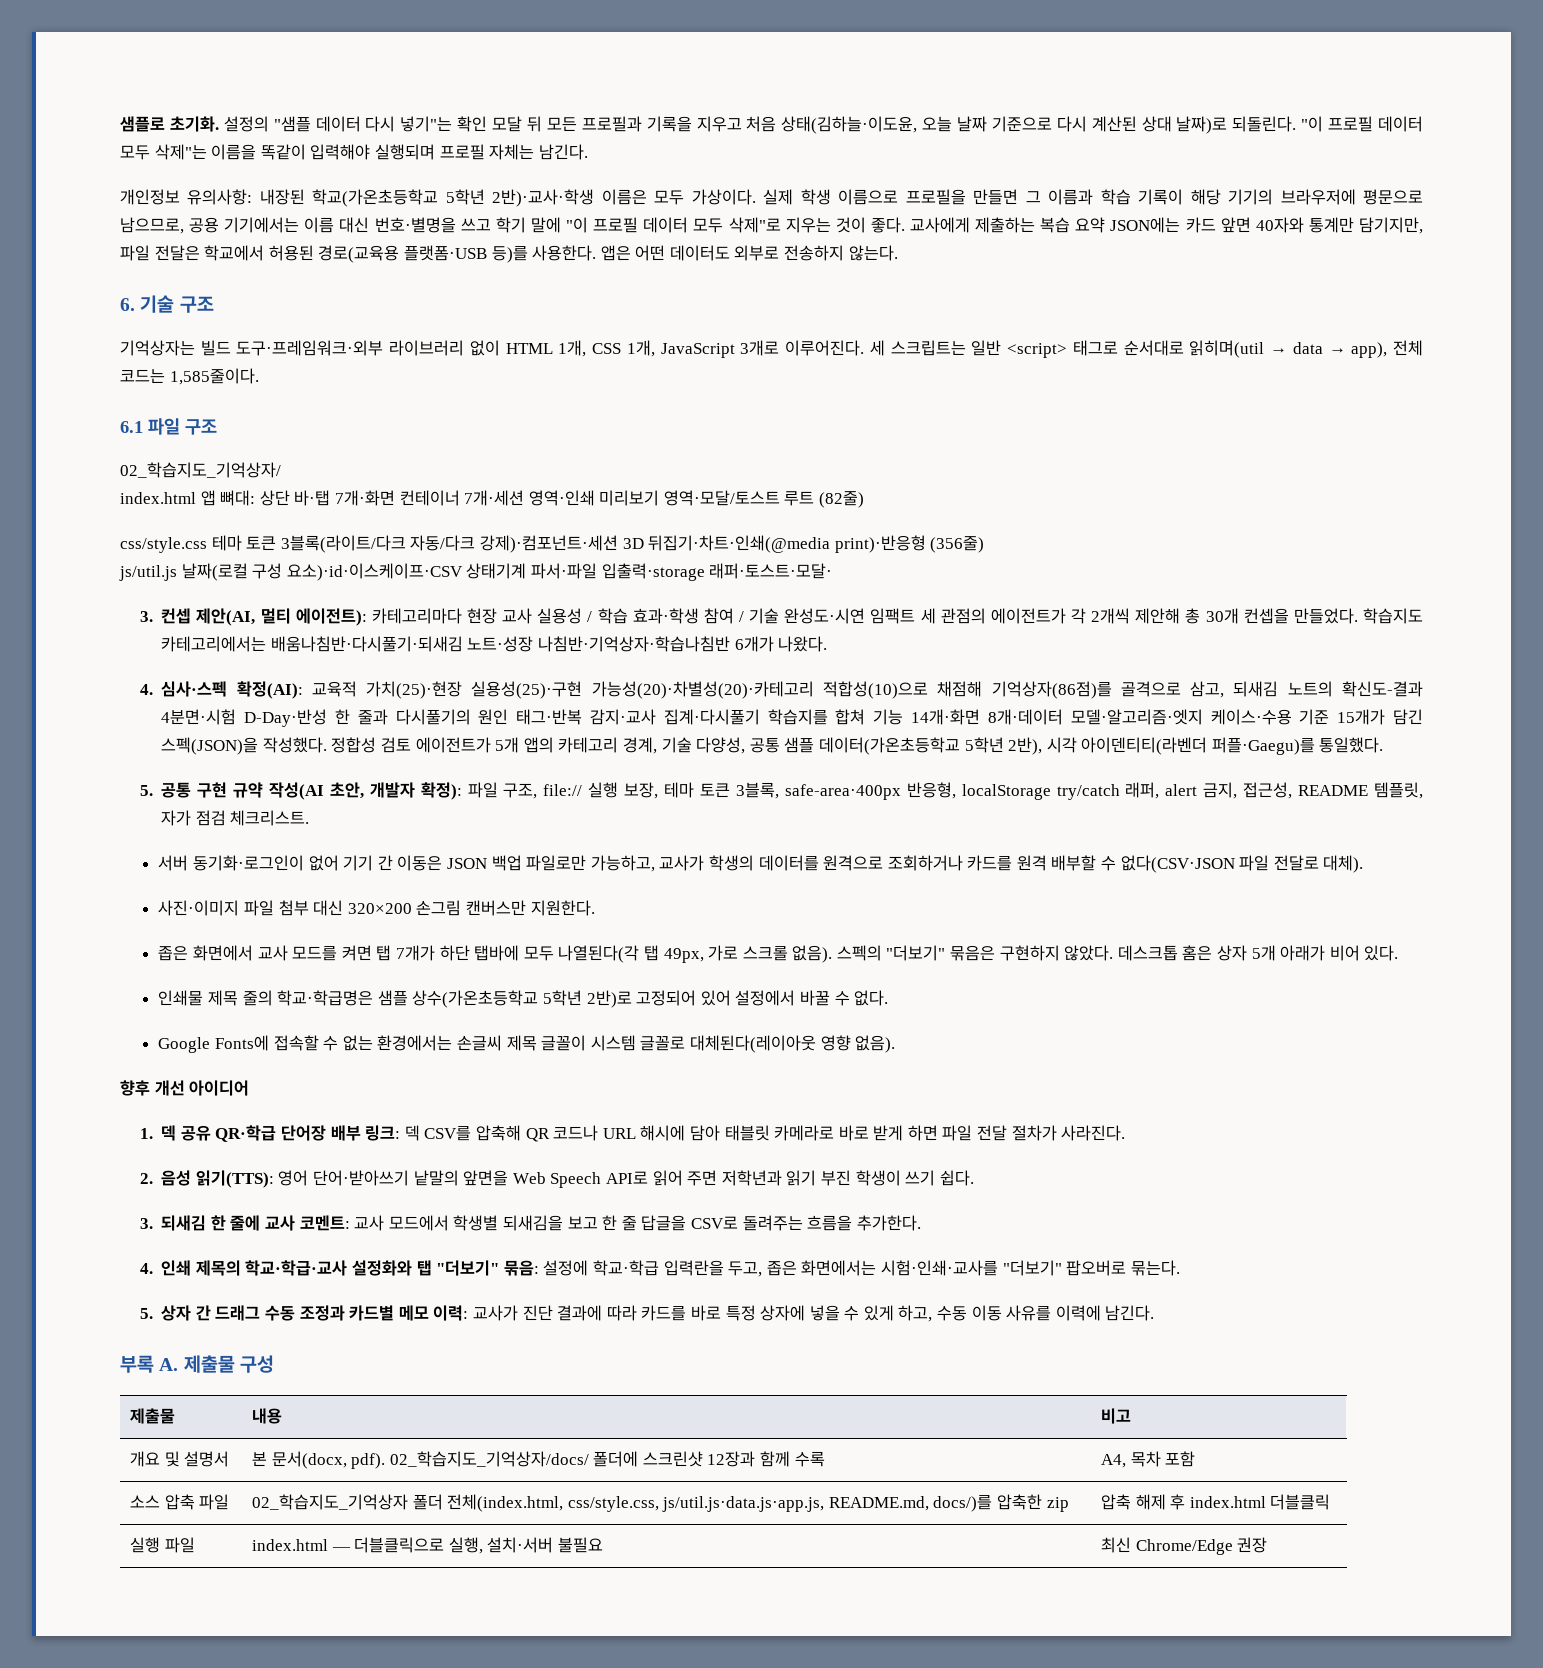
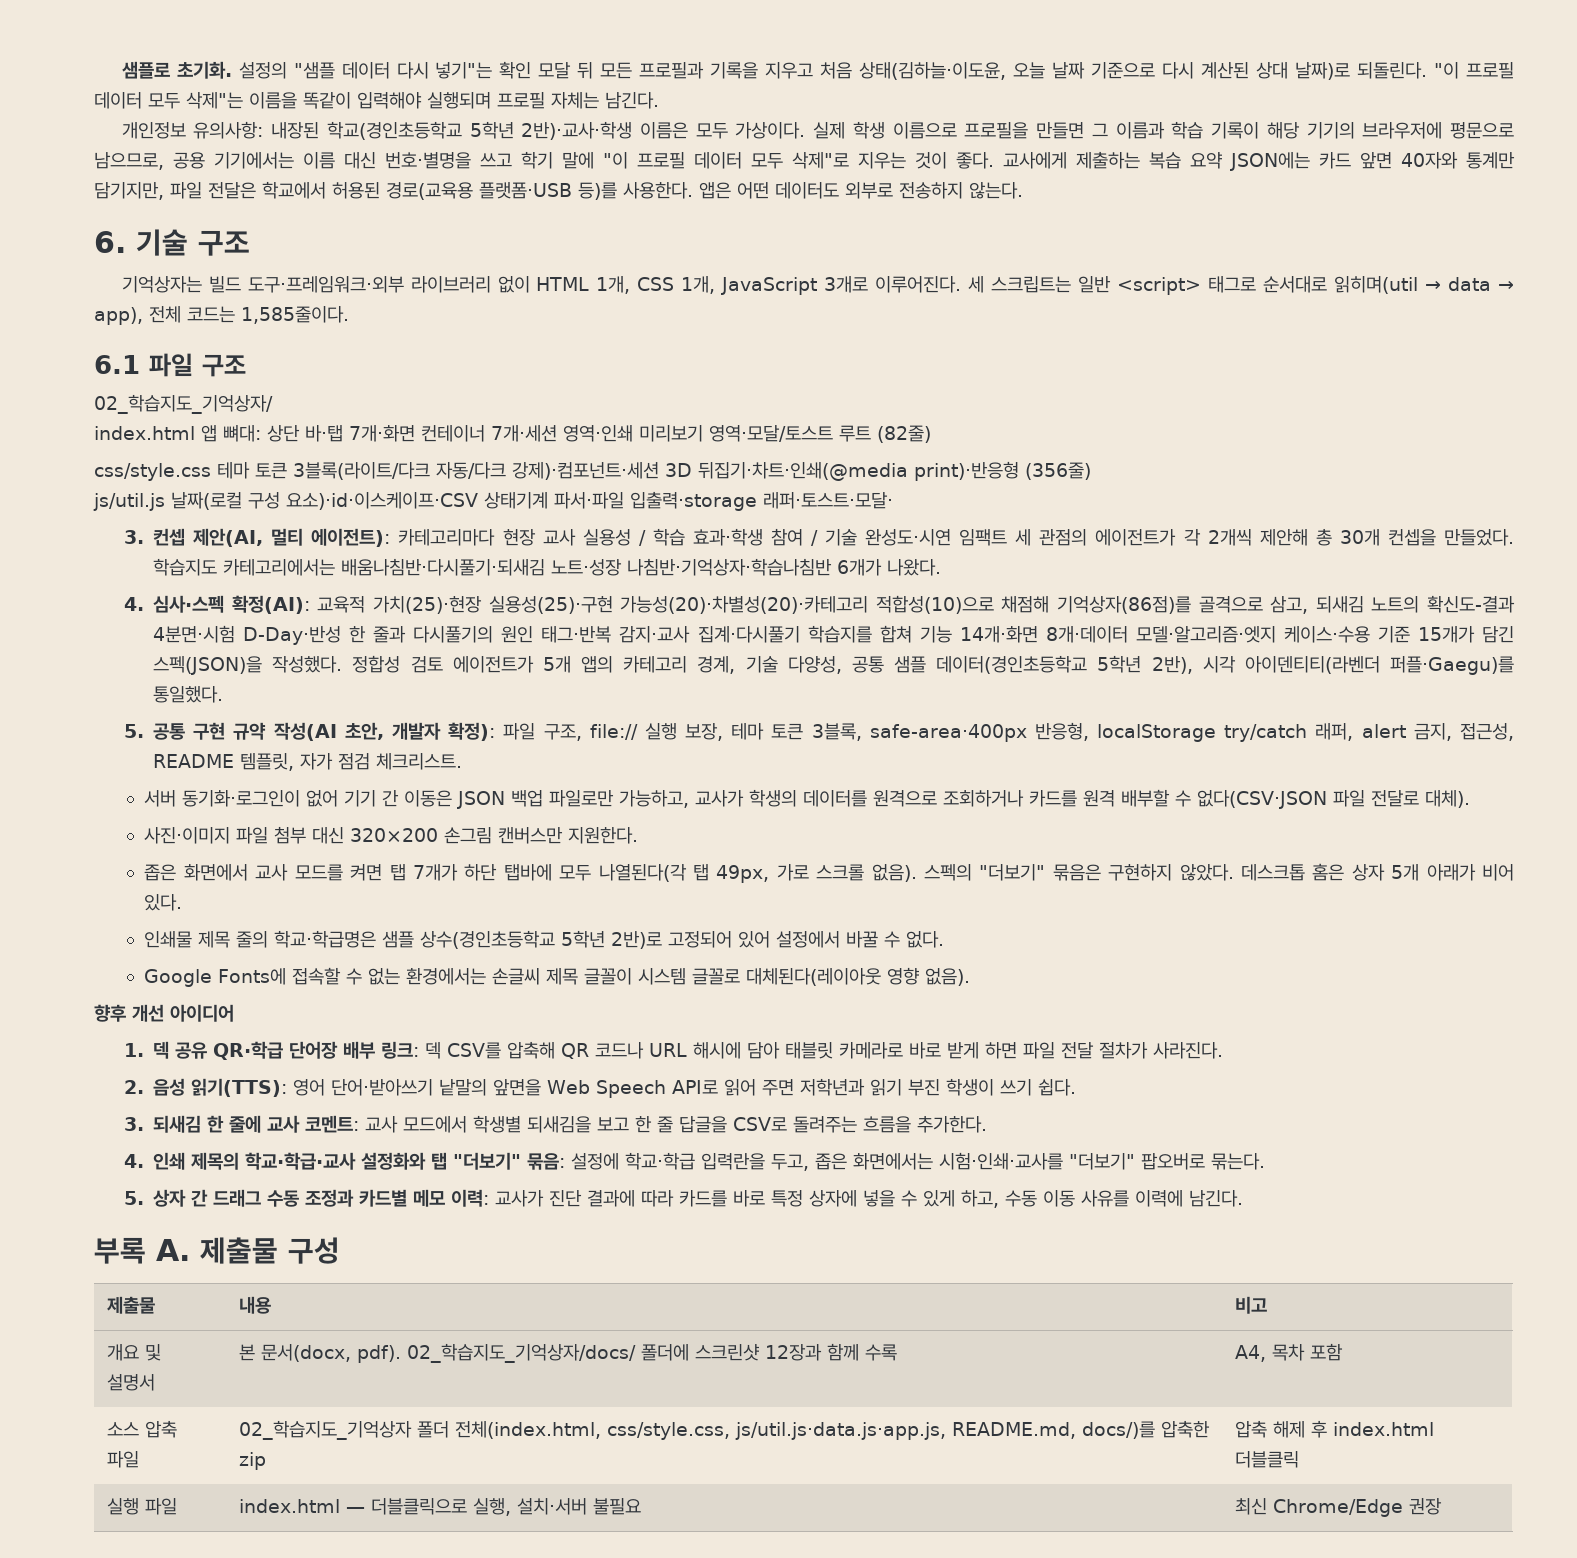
[312,189,439,207] 학교(가온초등학교 -> [326,121,462,140] 학교(경인초등학교
[818,737,960,755] 데이터(가온초등학교 -> [936,655,1088,674] 데이터(경인초등학교
[412,990,539,1008] 상수(가온초등학교 -> [420,930,556,949] 상수(경인초등학교

